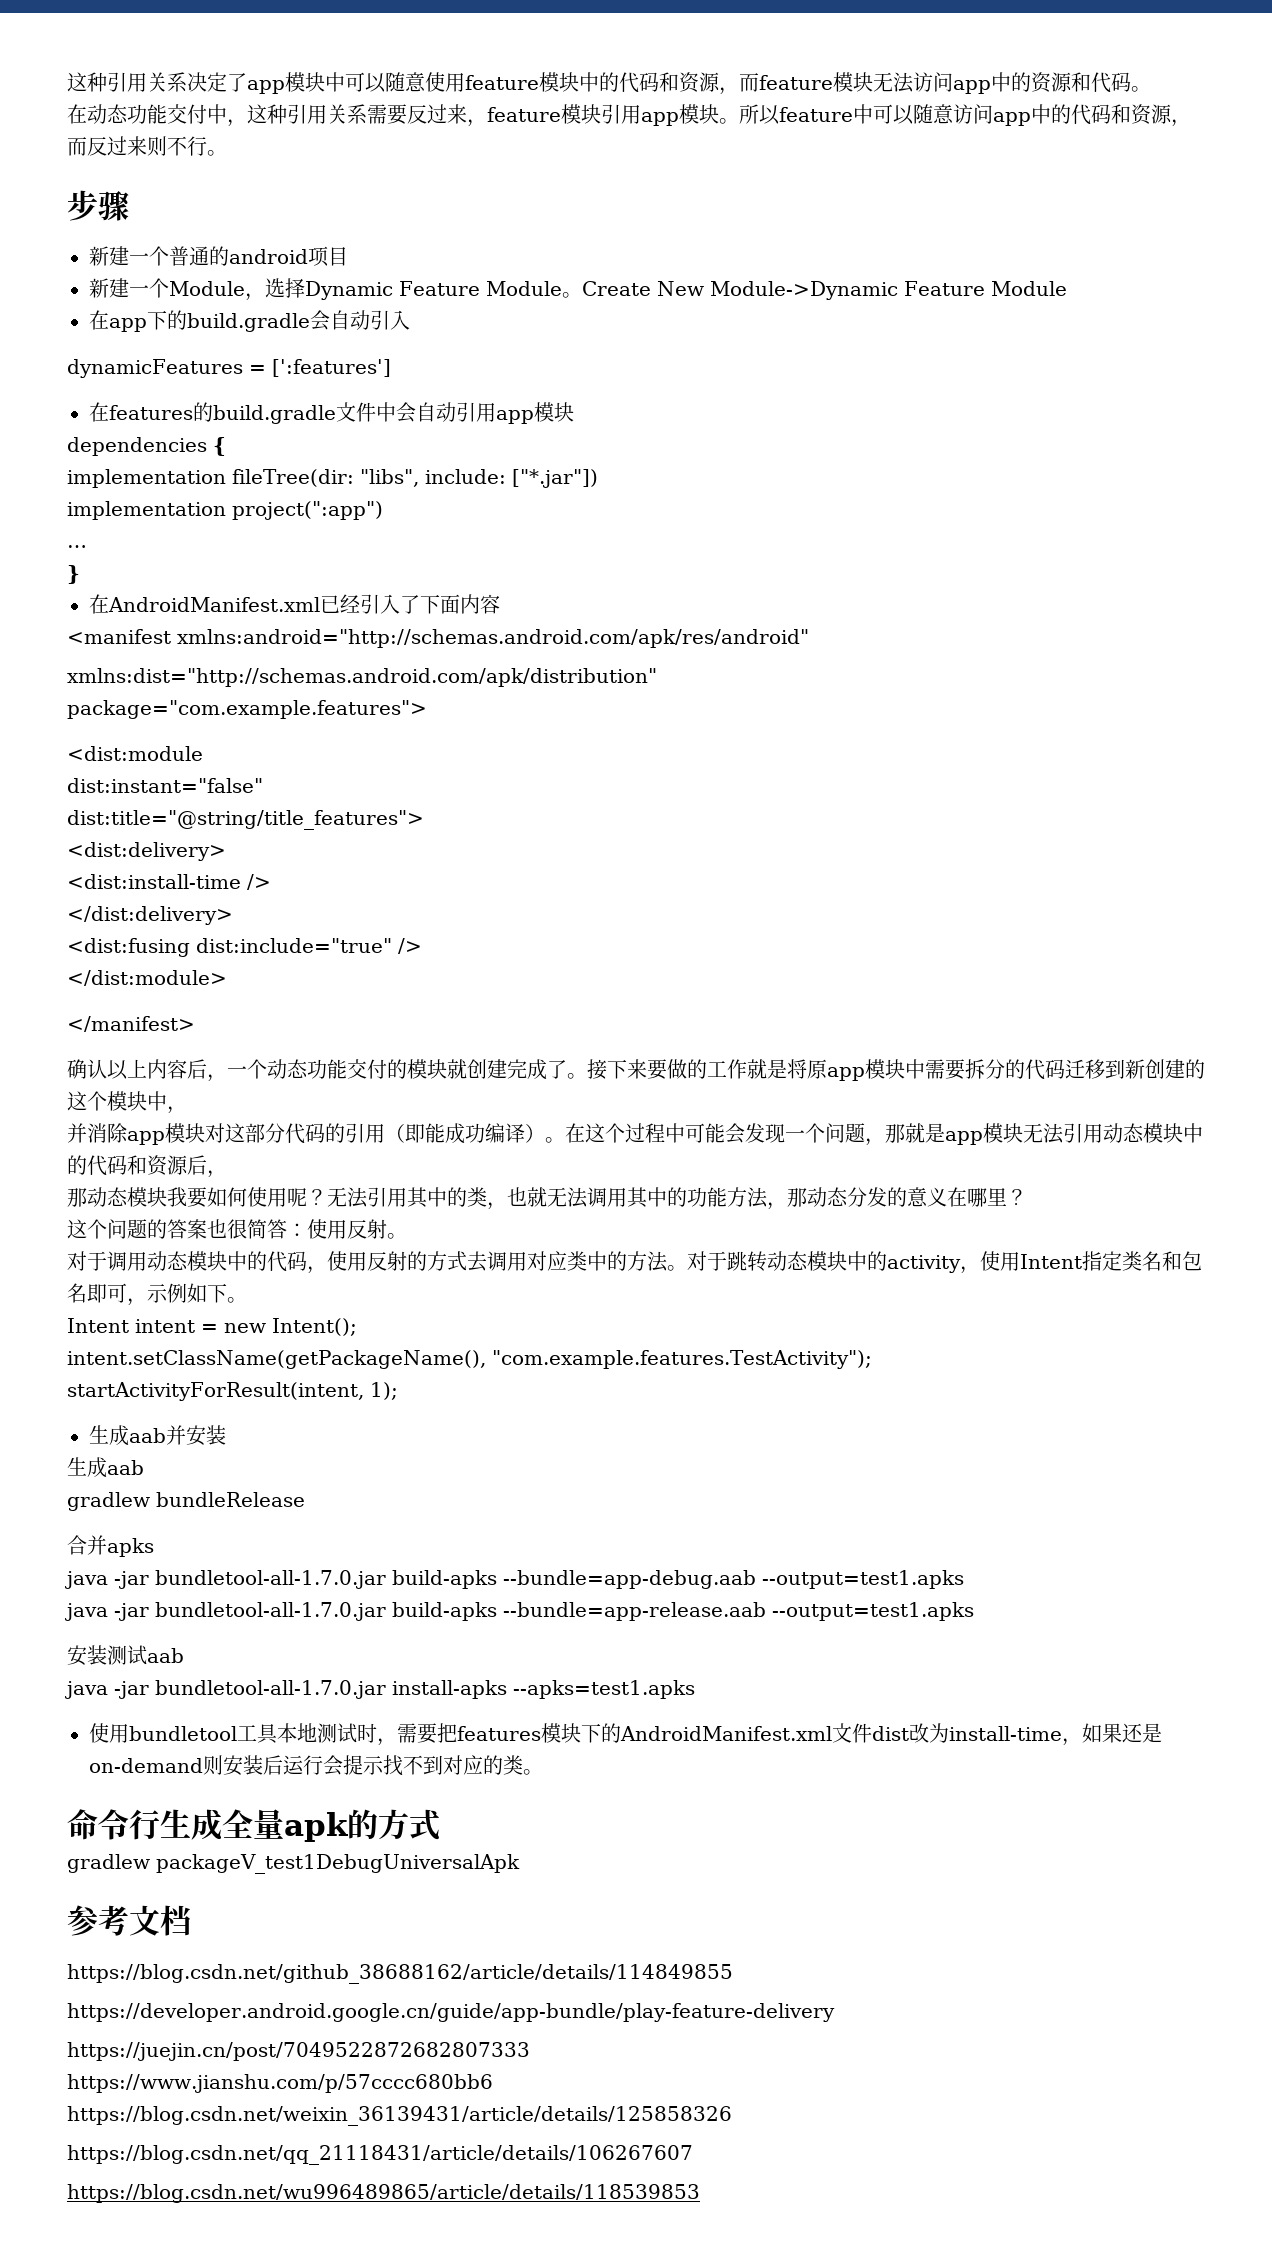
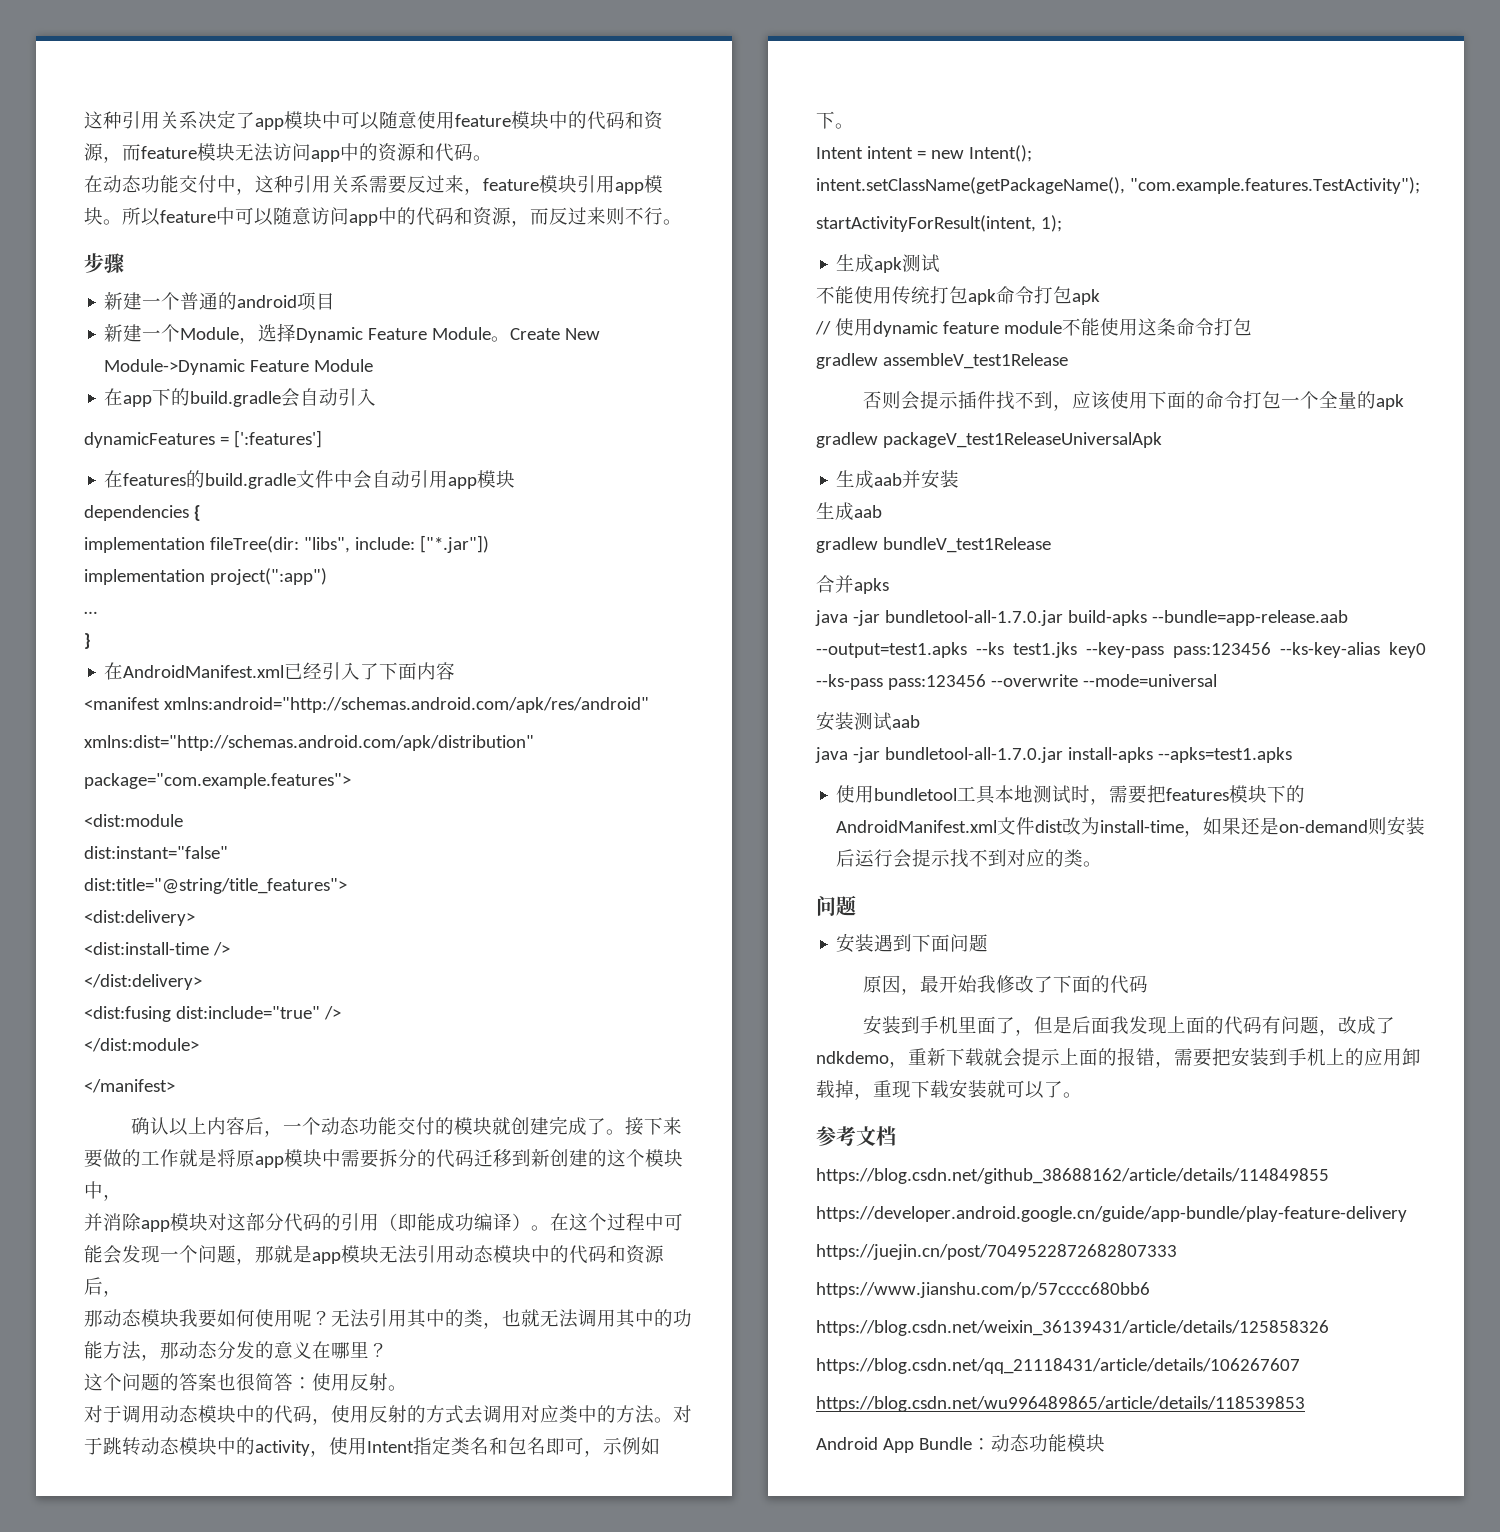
(398, 1391) none -> [836,254,941,273] [816,286,1100,305] [815,318,1252,337] [816,353,1068,369] [863,391,1405,411] [816,432,1162,448] // 生成apk测试 // 不能使用传统打包apk命令打包apk // // 使用dynamic feature module不能使用这条命令打包 // gradlew assembleV_test1Release // 否则会提示插件找不到，应该使用下面的命令打包一个全量的apk // gradlew packageV_test1ReleaseUniversalApk
[156,1492,305,1507] bundleRelease -> [882,537,1051,553] bundleV_test1Release
[65,1570,964,1589] // java -jar bundletool-all-1.7.0.jar build-apks --bundle=app-debug.aab --output=test1.apks -> (889, 586) none
(974, 1611) none -> [976,642,1426,658] [816,674,1217,690] --ks test1.jks --key-pass pass:123456 --ks-key-alias key0 --ks-pass pass:123456 --overwrite --mode=universal
[67,1809,440,1842] [67,1854,520,1874] 命令行生成全量apk的方式 // gradlew packageV_test1DebugUniversalApk -> [816,895,856,916] [836,933,989,953] [863,975,1149,995] [863,1015,1396,1036] [816,1047,1421,1068] [816,1079,1082,1100] 问题 // 安装遇到下面问题 // 原因，最开始我修改了下面的代码 // 安装到手机里面了，但是后面我发现上面的代码有问题，改成了ndkdemo，重新下载就会提示上面的报错，需要把安装到手机上的应用卸载掉，重现下载安装就可以了。
(700, 2193) none -> [816,1434,1105,1453] // Android App Bundle：动态功能模块

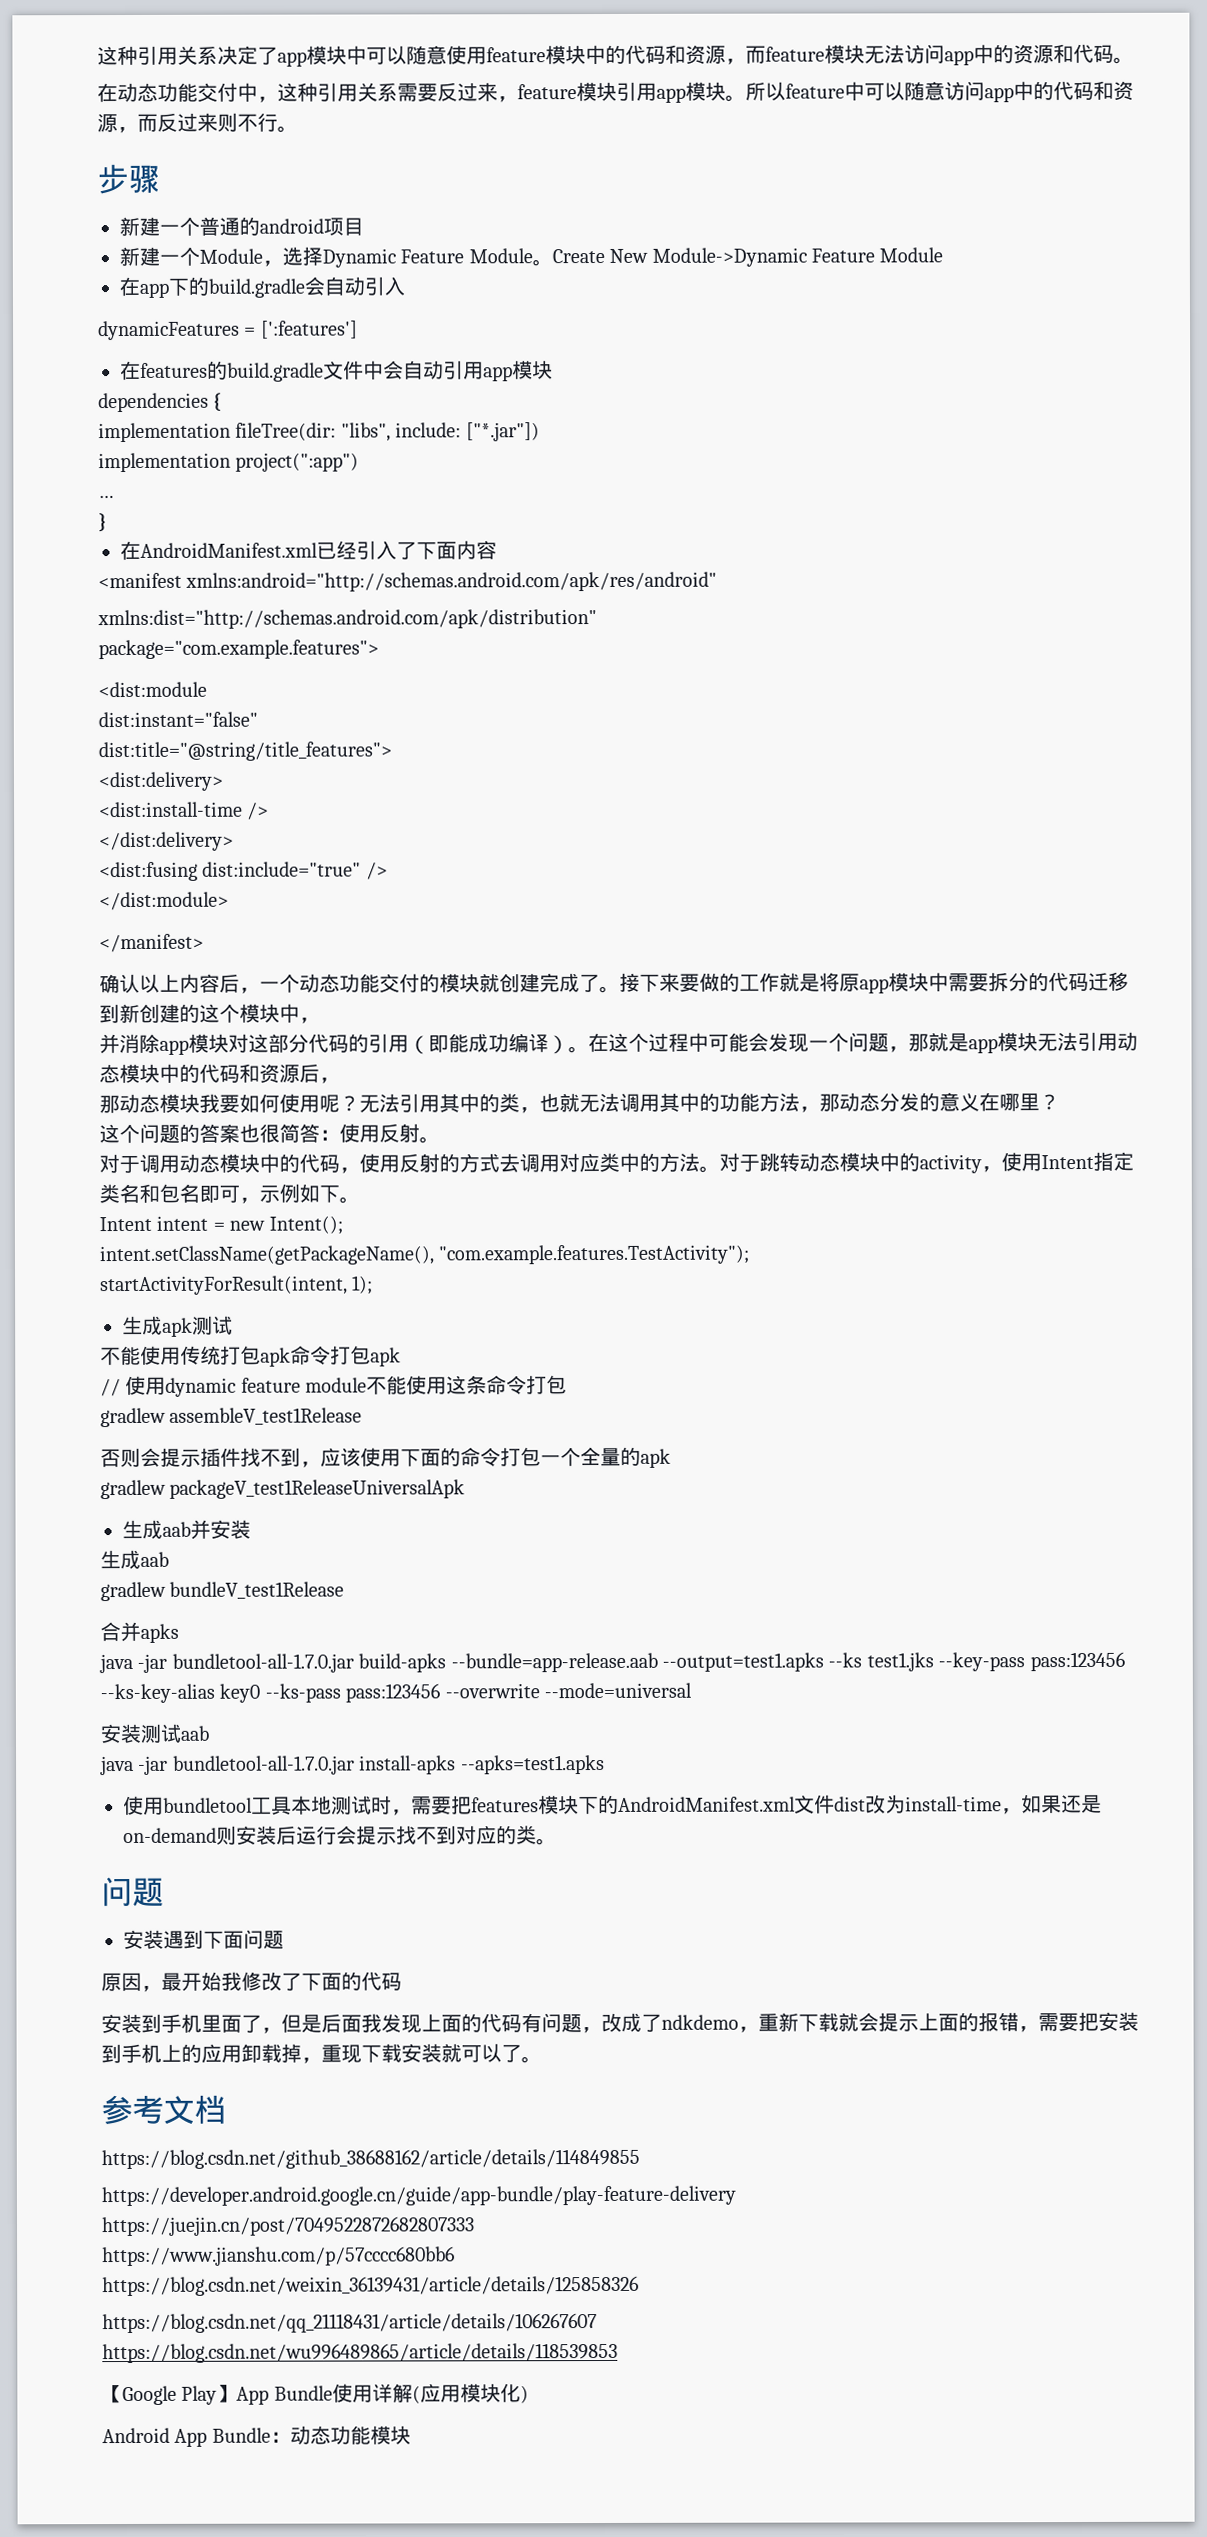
(1305, 1404) none -> [102,2383,529,2406] // 【Google Play】App Bundle使用详解(应用模块化)

